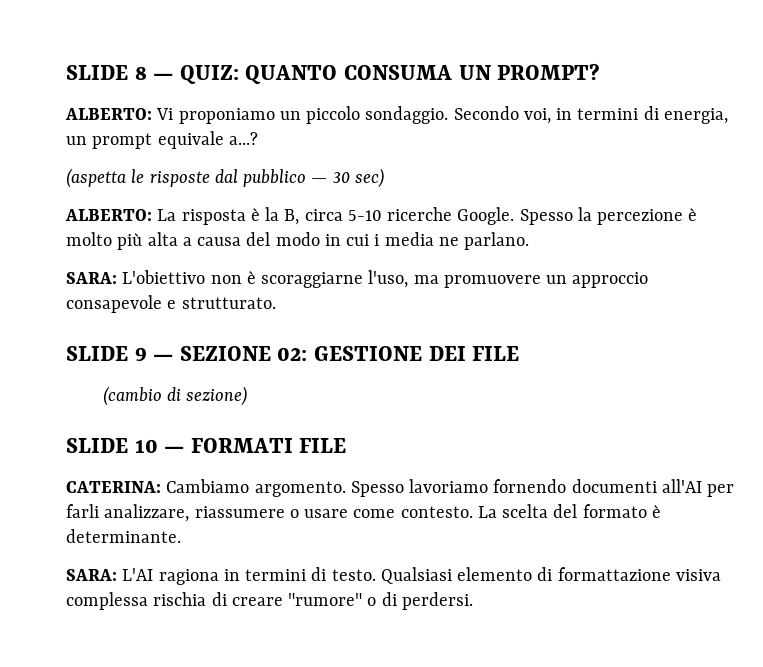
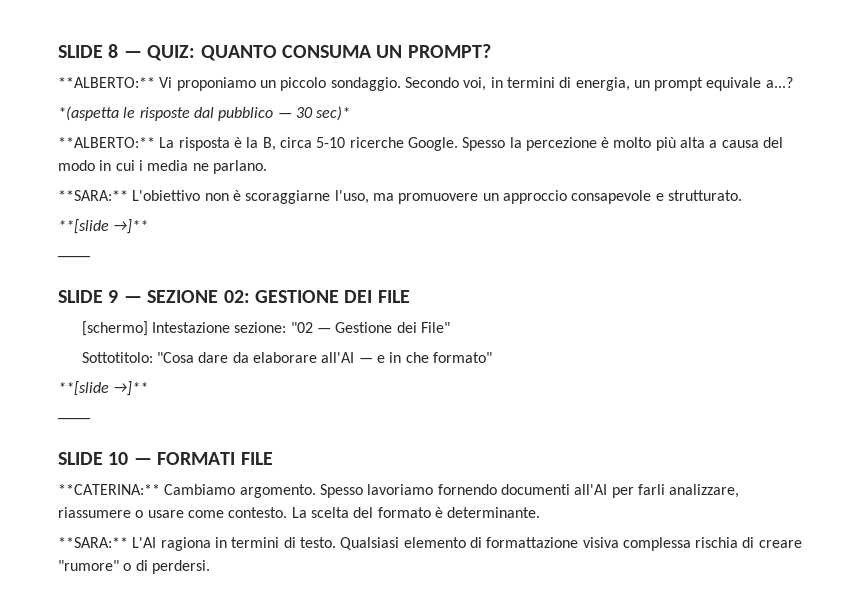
[65,108,152,120] ALBERTO: -> [58,77,155,88] **ALBERTO:**
[66,168,126,188] (aspetta -> [58,106,119,121] *(aspetta
[354,168,384,188] [65,209,152,221] sec) // ALBERTO: -> [316,106,351,121] [58,137,155,148] sec)* // **ALBERTO:**
[66,272,117,284] SARA: -> [58,190,128,201] **SARA:**
(276, 303) none -> [58,219,149,234] [57,256,91,261] // **[slide →]** // ────
[102,386,248,406] (cambio di sezione) -> [81,321,451,336] [81,352,492,363] [58,381,149,396] [57,418,91,423] [schermo] Intestazione sezione: "02 — Gestione dei File" // Sottotitolo: "Cosa dare da elaborare all'AI — e in che formato" // **[slide →]** // ────
[66,481,161,493] CATERINA: -> [58,484,160,495] **CATERINA:**
[66,569,117,581] SARA: -> [58,537,128,548] **SARA:**

